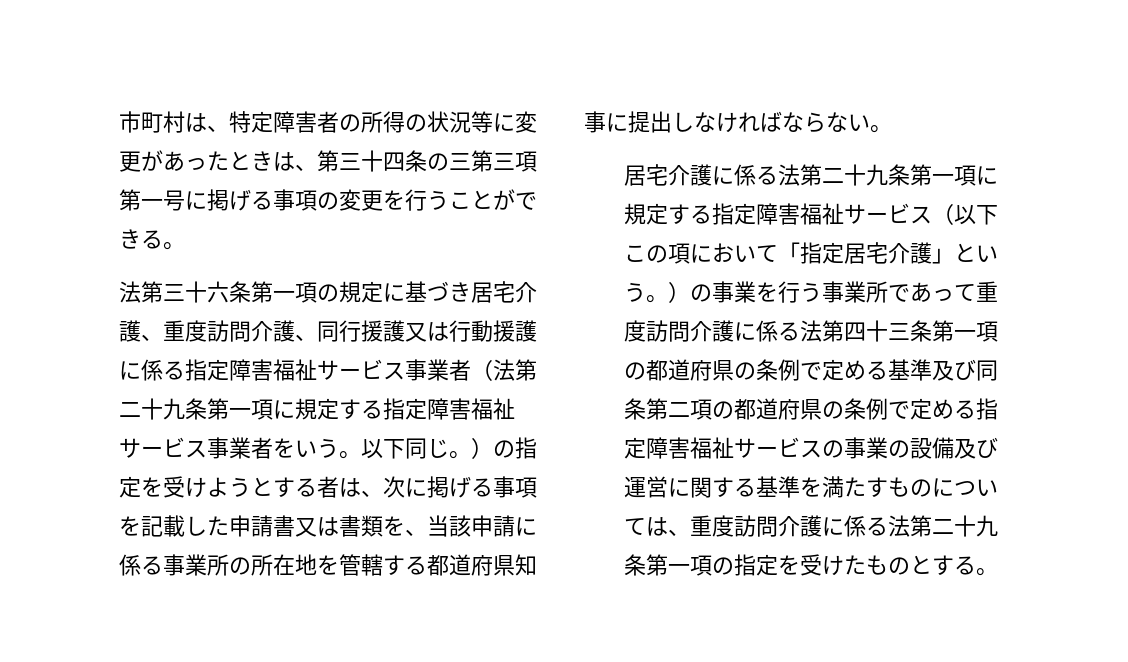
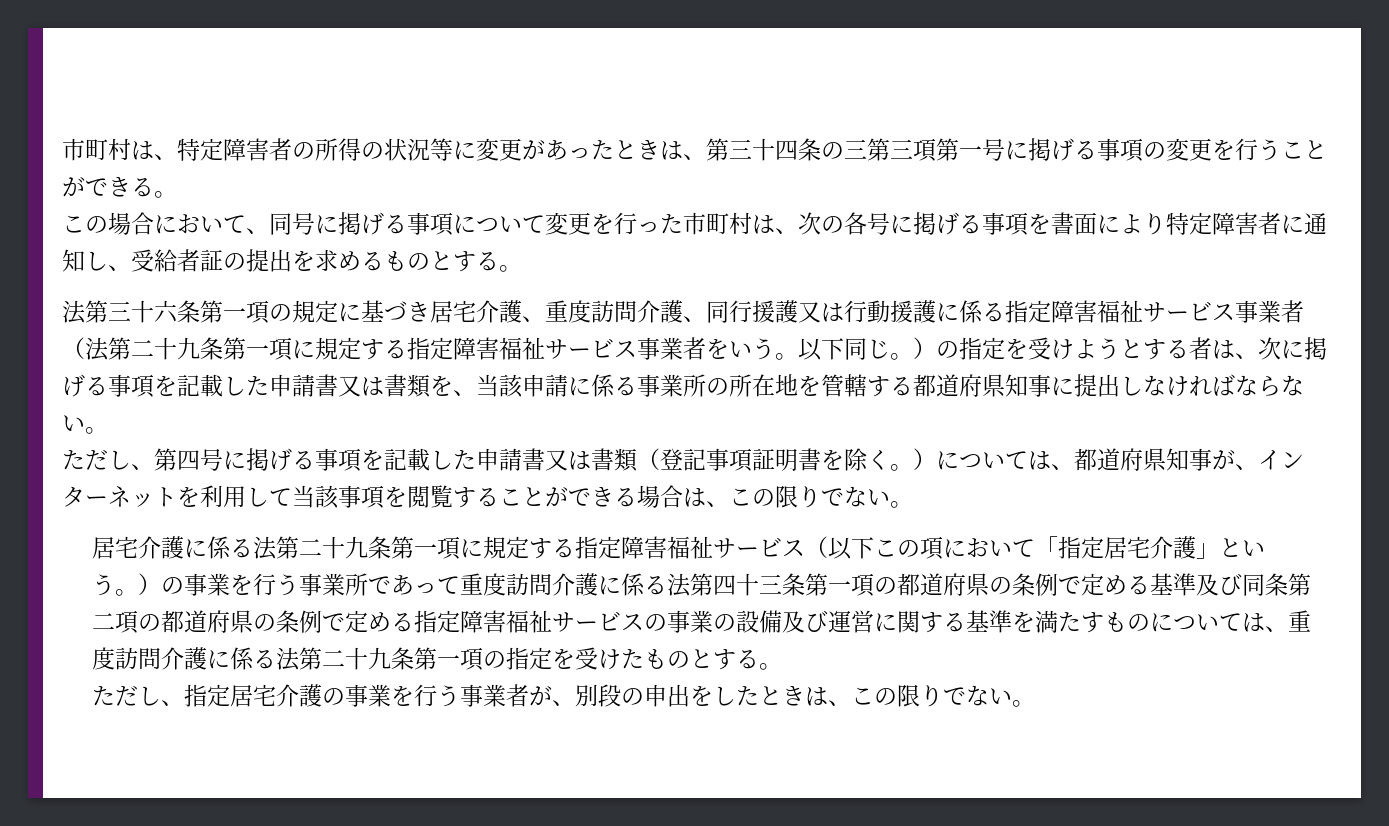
(185, 246) none -> [62,212,1327,236] [62,249,522,272] // この場合において、同号に掲げる事項について変更を行った市町村は、次の各号に掲げる事項を書面により特定障害者に通知し、受給者証の提出を求めるものとする。
(892, 129) none -> [62,448,1304,472] [62,485,913,509] // ただし、第四号に掲げる事項を記載した申請書又は書類（登記事項証明書を除く。）については、都道府県知事が、インターネットを利用して当該事項を閲覧することができる場合は、この限りでない。
(999, 572) none -> [91,684,1035,707] // ただし、指定居宅介護の事業を行う事業者が、別段の申出をしたときは、この限りでない。

